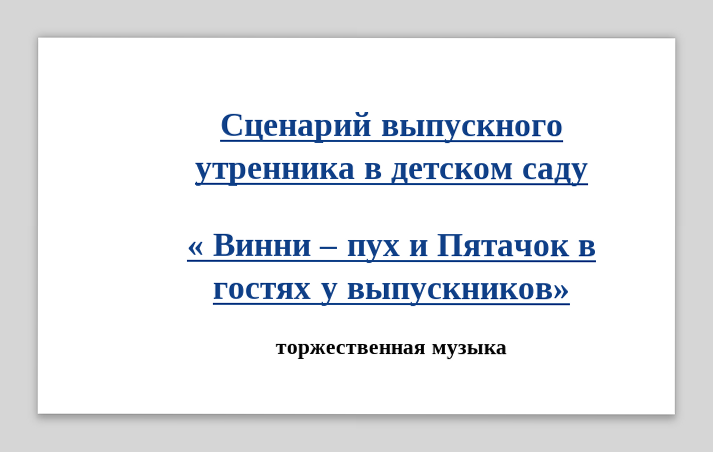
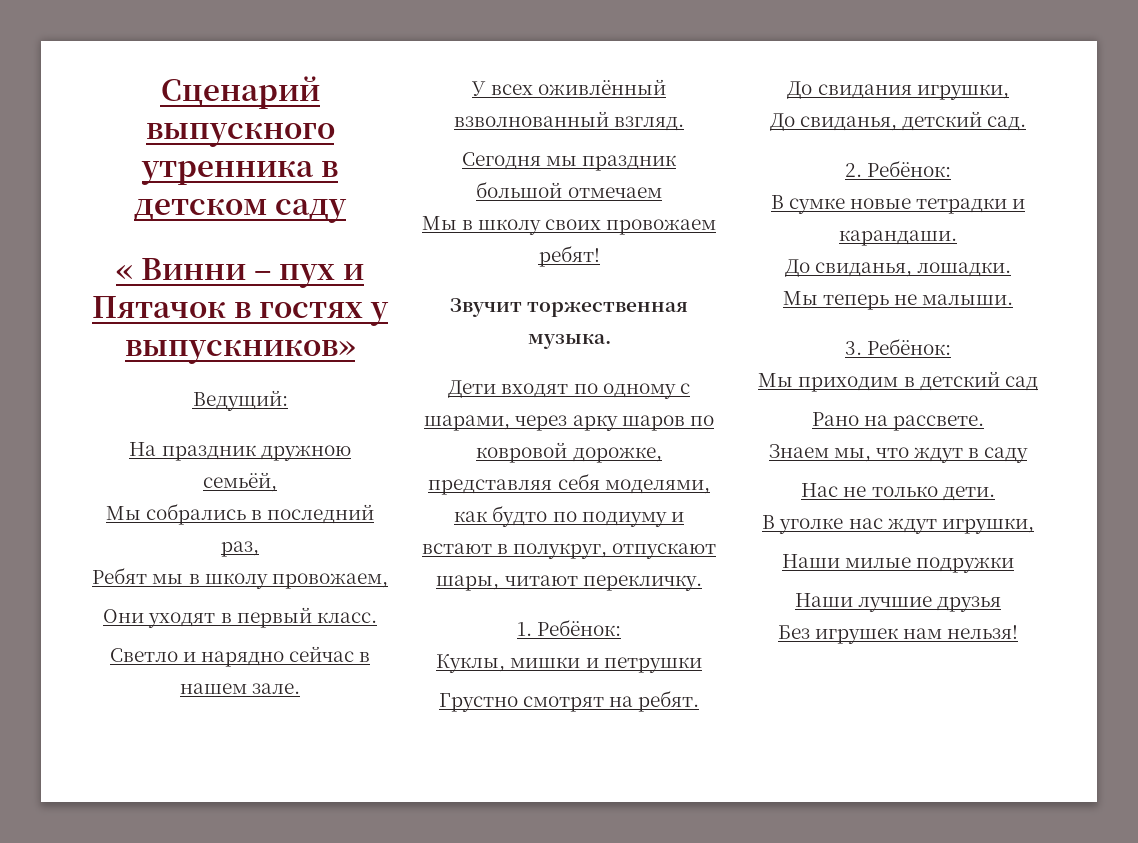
[275,343,507,360] торжественная музыка -> [192,390,288,411] [129,442,351,461] [203,472,277,492] [105,503,375,525] [221,541,259,557] [92,567,388,589] [103,607,377,628] [109,646,371,667] [179,683,301,694] [471,79,666,96] [453,111,685,131] [461,152,678,171] [476,181,662,198] [421,216,717,235] [538,245,600,267] [449,298,689,317] [527,334,611,349] [448,380,690,399] [424,415,714,431] [476,442,662,463] [428,473,710,495] [454,505,684,527] [421,543,717,559] [436,575,702,591] [516,619,622,636] [436,654,702,673] [438,690,700,712] [787,81,1009,100] [769,111,1027,131] [844,160,952,177] [770,195,1026,214] [839,230,957,246] [784,259,1012,277] [782,291,1014,310] [844,338,952,355] [758,371,1038,392] [811,412,985,431] [768,444,1029,463] [801,483,995,501] [762,515,1034,534] [781,554,1015,573] [794,593,1002,612] [777,625,1019,644] Ведущий: // На праздник дружною семьёй, // Мы собрались в последний раз, // Ребят мы в школу провожаем, // Они уходят в первый класс. // Светло и нарядно сейчас в нашем зале. // У всех оживлённый взволнованный взгляд. // Сегодня мы праздник большой отмечаем // Мы в школу своих провожаем ребят! // Звучит торжественная музыка. // Дети входят по одному с шарами, через арку шаров по ковровой дорожке, представляя себя моделями, как будто по подиуму и встают в полукруг, отпускают шары, читают перекличку. // 1. Ребёнок: // Куклы, мишки и петрушки // Грустно смотрят на ребят. // До свидания игрушки, // До свиданья, детский сад. // 2. Ребёнок: // В сумке новые тетрадки и карандаши. // До свиданья, лошадки. // Мы теперь не малыши. // 3. Ребёнок: // Мы приходим в детский сад // Рано на рассвете. // Знаем мы, что ждут в саду // Нас не только дети. // В уголке нас ждут игрушки, // Наши милые подружки // Наши лучшие друзья // Без игрушек нам нельзя!

